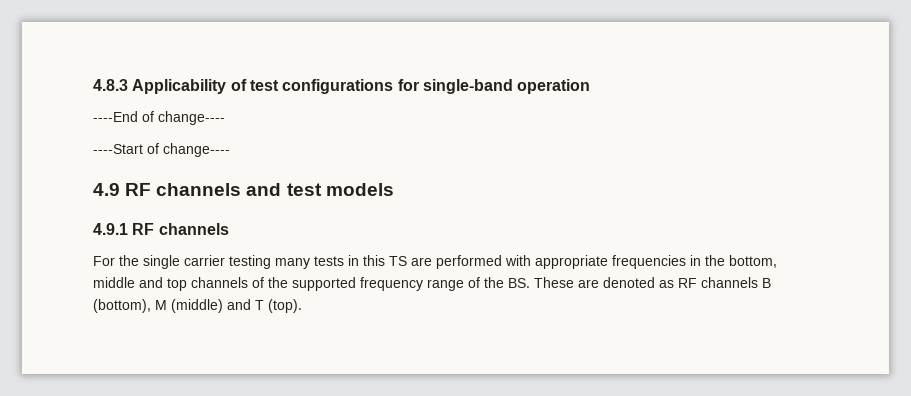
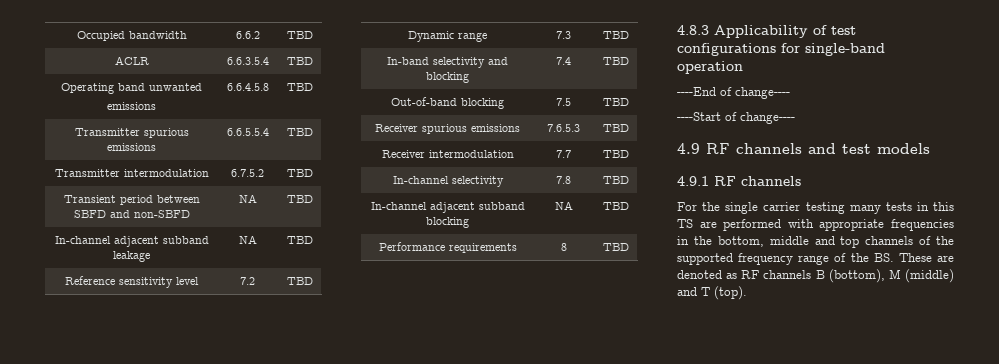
(93, 85) none -> [76,31,187,41] [235,31,260,39] [286,31,313,39] [114,56,149,65] [226,57,269,65] [286,57,313,65] [61,83,202,94] [107,102,156,110] [226,83,269,91] [286,83,313,91] [74,128,189,138] [107,143,156,151] [226,128,269,136] [286,128,313,136] [54,169,209,177] [231,169,264,177] [286,169,313,177] [63,195,200,205] [73,210,190,218] [238,194,257,203] [286,195,313,203] [54,236,209,247] [113,251,150,262] [238,235,257,244] [286,236,313,244] [65,276,199,288] [240,277,255,285] [286,277,313,285] [408,31,487,42] [556,31,571,39] [602,31,629,39] [387,57,508,68] [426,72,469,83] [556,57,571,65] [602,57,629,65] [391,97,504,109] [556,98,571,106] [602,98,629,106] [375,124,520,134] [547,124,580,132] [602,124,629,132] [381,150,514,158] [556,150,571,158] [602,150,629,158] [392,176,504,187] [556,176,571,184] [602,176,629,184] [370,202,525,213] [426,217,469,228] [554,201,573,210] [602,202,629,210] [378,242,517,253] [560,243,567,251] [602,243,629,251] Occupied bandwidth | 6.6.2 | TBD // ACLR | 6.6.3.5.4 | TBD // Operating band unwanted // emissions | 6.6.4.5.8 | TBD // Transmitter spurious emissions | 6.6.5.5.4 | TBD // Transmitter intermodulation | 6.7.5.2 | TBD // Transient period between SBFD and non-SBFD | NA | TBD // In-channel adjacent subband leakage | NA | TBD // Reference sensitivity level | 7.2 | TBD // Dynamic range | 7.3 | TBD // In-band selectivity and blocking | 7.4 | TBD // Out-of-band blocking | 7.5 | TBD // Receiver spurious emissions | 7.6.5.3 | TBD // Receiver intermodulation | 7.7 | TBD // In-channel selectivity | 7.8 | TBD // In-channel adjacent subband blocking | NA | TBD // Performance requirements | 8 | TBD //

